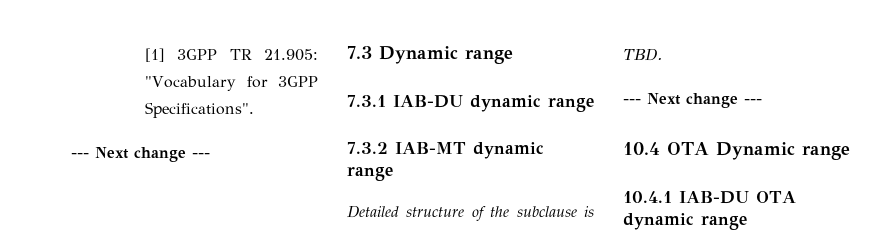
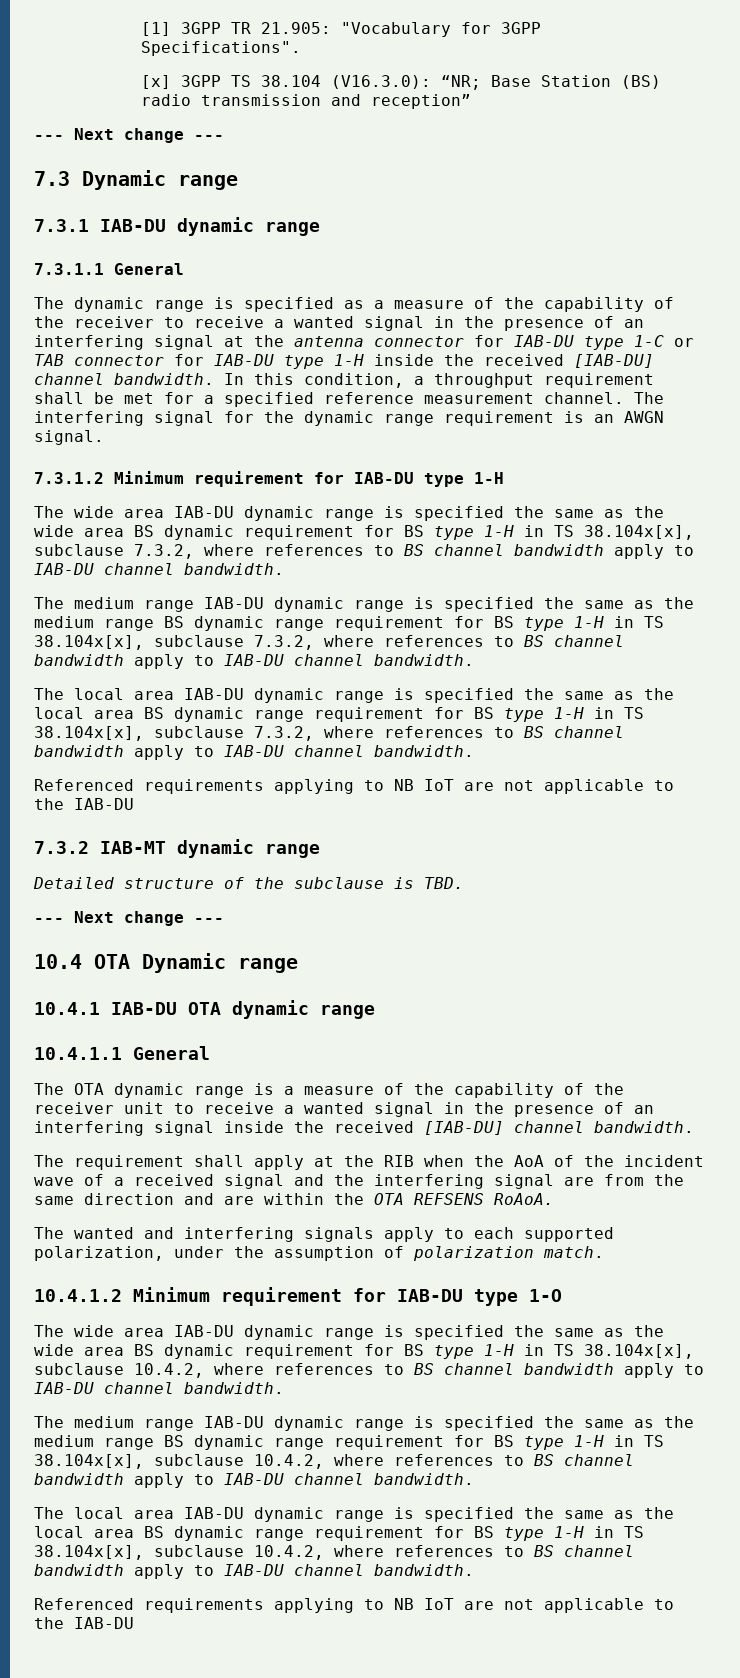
(255, 110) none -> [140,75,661,90] [140,94,471,109] // [x] 3GPP TS 38.104 (V16.3.0): “NR; Base Station (BS) radio transmission and reception”
(594, 104) none -> [34,263,184,275] [34,297,674,312] [34,316,644,331] [34,335,694,350] [34,354,654,369] [34,373,654,388] [34,392,664,407] [34,411,664,426] [34,430,104,445] [34,471,504,487] [34,506,664,521] [34,525,694,540] [34,544,694,559] [34,563,284,575] [34,597,694,612] [34,616,664,631] [34,635,624,650] [34,654,474,669] [34,688,674,703] [34,707,644,722] [34,726,624,741] [34,745,474,760] [34,779,674,794] [34,798,134,810] // 7.3.1.1 General // The dynamic range is specified as a measure of the capability of the receiver to receive a wanted signal in the presence of an interfering signal at the antenna connector for IAB-DU type 1-C or TAB connector for IAB-DU type 1-H inside the received [IAB-DU] channel bandwidth. In this condition, a throughput requirement shall be met for a specified reference measurement channel. The interfering signal for the dynamic range requirement is an AWGN signal. // 7.3.1.2 Minimum requirement for IAB-DU type 1-H // The wide area IAB-DU dynamic range is specified the same as the wide area BS dynamic requirement for BS type 1-H in TS 38.104x[x], subclause 7.3.2, where references to BS channel bandwidth apply to IAB-DU channel bandwidth. // The medium range IAB-DU dynamic range is specified the same as the medium range BS dynamic range requirement for BS type 1-H in TS 38.104x[x], subclause 7.3.2, where references to BS channel bandwidth apply to IAB-DU channel bandwidth. // The local area IAB-DU dynamic range is specified the same as the local area BS dynamic range requirement for BS type 1-H in TS 38.104x[x], subclause 7.3.2, where references to BS channel bandwidth apply to IAB-DU channel bandwidth. // Referenced requirements applying to NB IoT are not applicable to the IAB-DU
(747, 222) none -> [34,1046,210,1060] [34,1083,624,1098] [34,1102,654,1117] [34,1121,694,1136] [34,1155,704,1170] [34,1174,684,1189] [34,1193,554,1205] [34,1227,614,1242] [34,1246,604,1261] [34,1287,562,1306] [34,1325,664,1340] [34,1344,694,1359] [34,1363,704,1378] [34,1382,284,1394] [34,1416,694,1431] [34,1435,664,1450] [34,1454,634,1469] [34,1473,474,1488] [34,1507,674,1522] [34,1526,644,1541] [34,1545,634,1560] [34,1564,474,1579] [34,1598,674,1613] [34,1617,134,1629] // 10.4.1.1 General // The OTA dynamic range is a measure of the capability of the receiver unit to receive a wanted signal in the presence of an interfering signal inside the received [IAB-DU] channel bandwidth. // The requirement shall apply at the RIB when the AoA of the incident wave of a received signal and the interfering signal are from the same direction and are within the OTA REFSENS RoAoA. // The wanted and interfering signals apply to each supported polarization, under the assumption of polarization match. // 10.4.1.2 Minimum requirement for IAB-DU type 1-O // The wide area IAB-DU dynamic range is specified the same as the wide area BS dynamic requirement for BS type 1-H in TS 38.104x[x], subclause 10.4.2, where references to BS channel bandwidth apply to IAB-DU channel bandwidth. // The medium range IAB-DU dynamic range is specified the same as the medium range BS dynamic range requirement for BS type 1-H in TS 38.104x[x], subclause 10.4.2, where references to BS channel bandwidth apply to IAB-DU channel bandwidth. // The local area IAB-DU dynamic range is specified the same as the local area BS dynamic range requirement for BS type 1-H in TS 38.104x[x], subclause 10.4.2, where references to BS channel bandwidth apply to IAB-DU channel bandwidth. // Referenced requirements applying to NB IoT are not applicable to the IAB-DU

